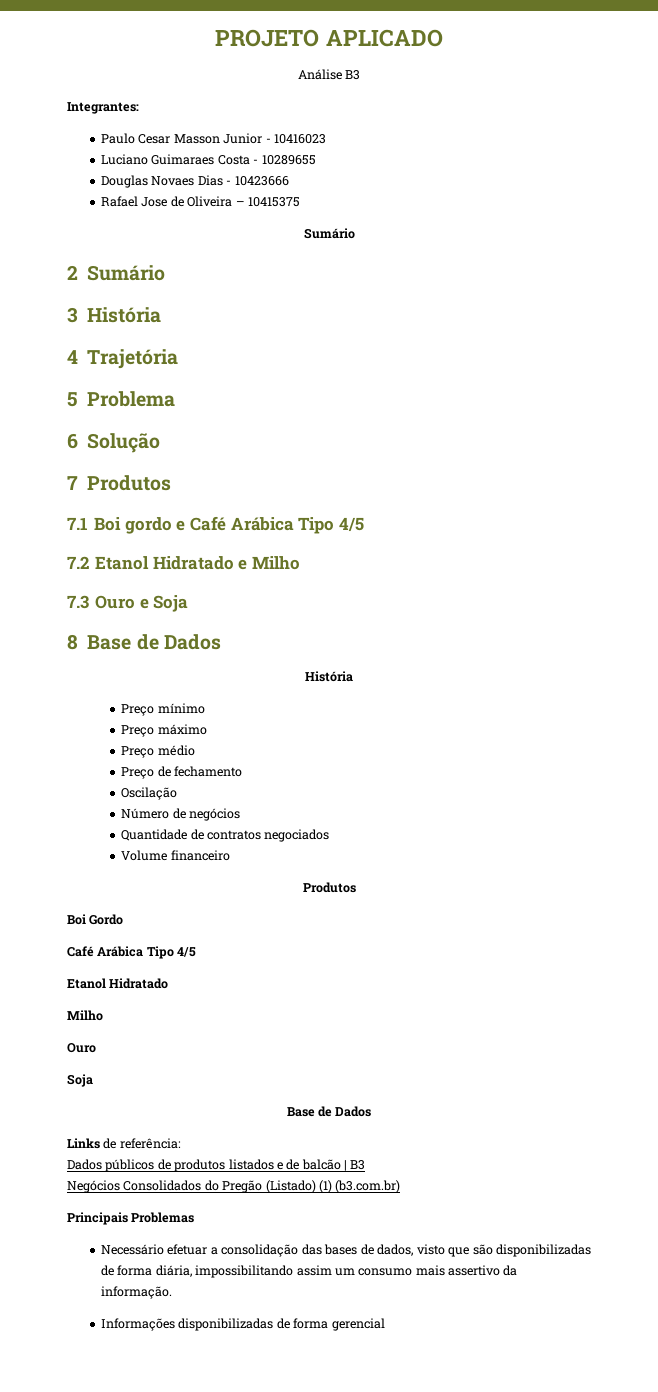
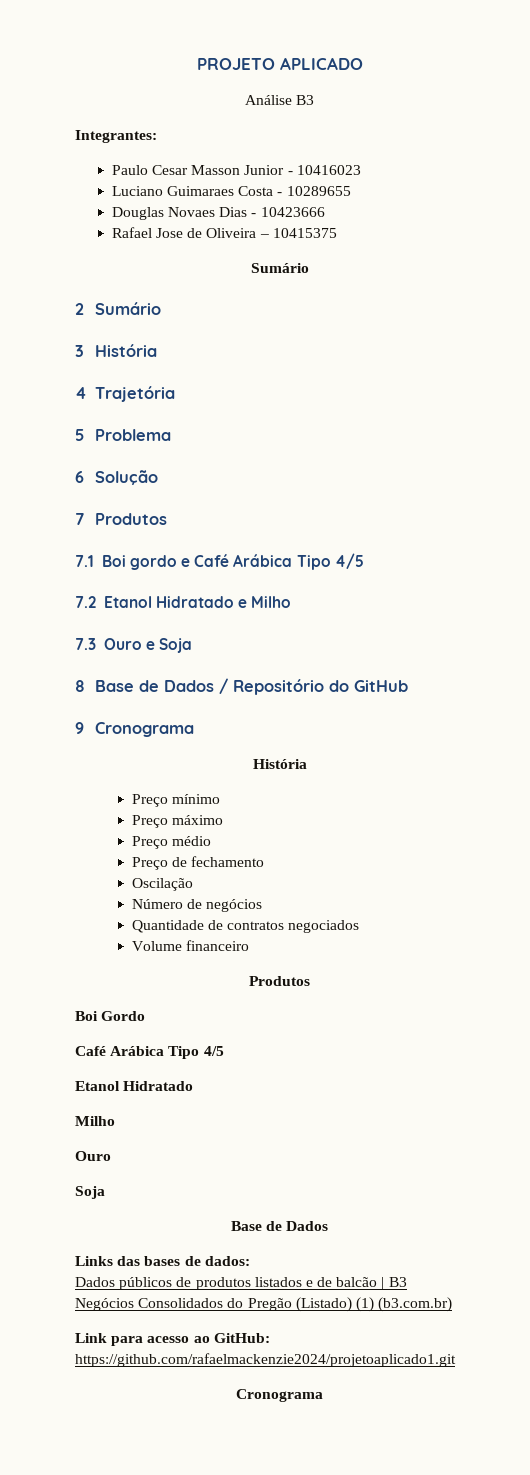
(221, 642) none -> [218,678,408,695] [75,722,194,737] / Repositório do GitHub // 9 Cronograma
[103,1138,181,1149] de referência: -> [117,1256,250,1266] das bases de dados:
[67,1212,195,1225] [101,1244,591,1257] [101,1265,518,1278] [101,1286,173,1299] [101,1318,385,1331] Principais Problemas // Necessário efetuar a consolidação das bases de dados, visto que são disponibilizadas de forma diária, impossibilitando assim um consumo mais assertivo da informação. // Informações disponibilizadas de forma gerencial -> [75,1333,270,1346] [75,1353,456,1367] [236,1389,323,1402] Link para acesso ao GitHub: https://github.com/rafaelmackenzie2024/projetoaplicado1.git // Cronograma

